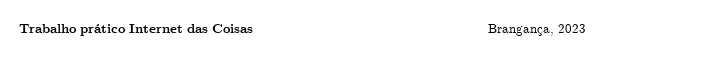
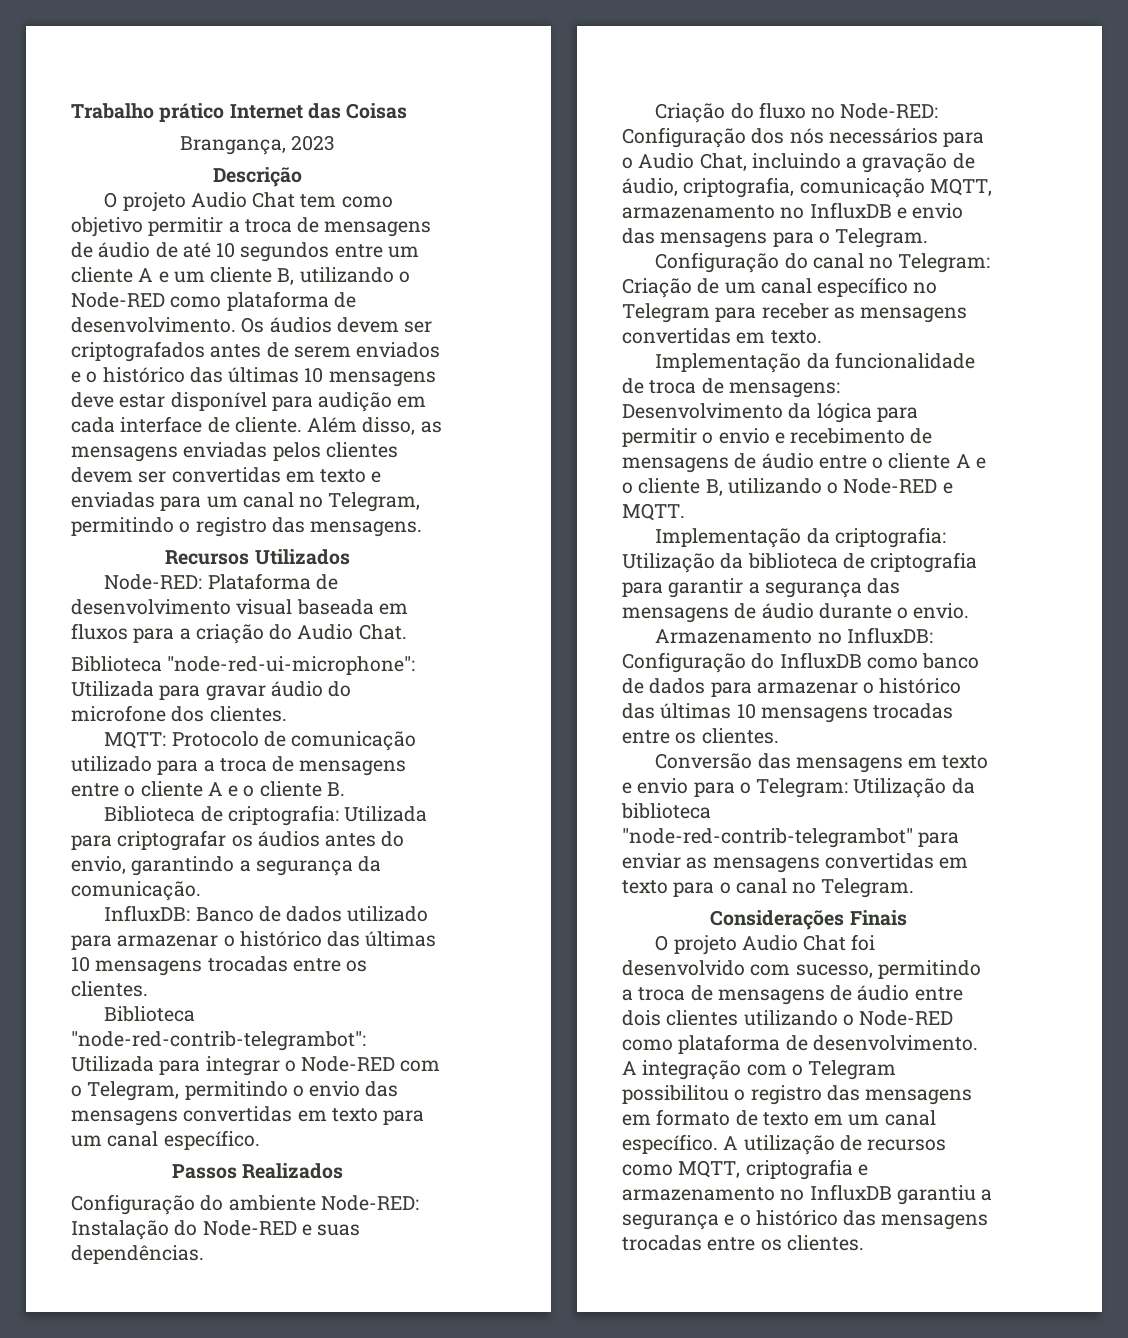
(586, 28) none -> [213,167,302,187] [104,192,393,212] [71,217,432,237] [71,242,419,262] [71,267,410,285] [71,291,356,311] [71,317,433,333] [71,341,441,362] [71,367,436,387] [71,392,427,412] [71,416,442,435] [71,442,398,462] [71,467,382,483] [71,492,421,512] [71,517,423,537] [165,549,350,565] [104,573,338,590] [71,599,408,615] [71,623,407,644] [71,656,416,675] [71,681,352,701] [71,705,287,722] [104,731,417,751] [71,756,407,776] [71,781,345,797] [104,805,428,826] [71,830,405,851] [71,856,382,876] [71,881,201,901] [104,905,429,922] [71,931,437,950] [71,956,368,976] [71,981,148,997] [104,1006,196,1022] [71,1031,366,1051] [71,1056,441,1076] [71,1081,399,1101] [71,1106,425,1126] [71,1130,260,1150] [171,1163,344,1179] [71,1194,419,1215] [71,1220,361,1240] [71,1245,204,1264] [655,102,939,123] [622,127,985,148] [622,153,975,173] [622,177,992,198] [622,202,964,219] [622,228,929,248] [655,252,991,273] [622,277,938,298] [622,303,968,323] [622,328,822,344] [655,352,975,373] [622,378,840,398] [622,403,918,423] [622,428,933,447] [622,453,986,473] [622,478,953,496] [622,503,685,521] [655,527,946,548] [622,552,978,573] [622,578,901,598] [622,603,970,623] [655,627,933,644] [622,652,980,673] [622,678,962,697] [622,703,954,723] [622,728,779,744] [655,753,989,773] [622,778,975,798] [621,803,711,819] [622,828,960,848] [622,853,969,873] [622,878,915,898] [710,910,907,930] [655,934,876,955] [622,960,981,979] [622,985,963,1005] [622,1010,954,1026] [622,1034,978,1054] [622,1060,897,1080] [622,1085,973,1105] [622,1109,936,1126] [622,1134,947,1155] [622,1159,868,1180] [622,1184,993,1205] [622,1210,989,1230] [622,1235,864,1251] // Descrição // O projeto Audio Chat tem como objetivo permitir a troca de mensagens de áudio de até 10 segundos entre um cliente A e um cliente B, utilizando o Node-RED como plataforma de desenvolvimento. Os áudios devem ser criptografados antes de serem enviados e o histórico das últimas 10 mensagens deve estar disponível para audição em cada interface de cliente. Além disso, as mensagens enviadas pelos clientes devem ser convertidas em texto e enviadas para um canal no Telegram, permitindo o registro das mensagens. // Recursos Utilizados // Node-RED: Plataforma de desenvolvimento visual baseada em fluxos para a criação do Audio Chat. // Biblioteca "node-red-ui-microphone": Utilizada para gravar áudio do microfone dos clientes. // MQTT: Protocolo de comunicação utilizado para a troca de mensagens entre o cliente A e o cliente B. // Biblioteca de criptografia: Utilizada para criptografar os áudios antes do envio, garantindo a segurança da comunicação. // InfluxDB: Banco de dados utilizado para armazenar o histórico das últimas 10 mensagens trocadas entre os clientes. // Biblioteca "node-red-contrib-telegrambot": Utilizada para integrar o Node-RED com o Telegram, permitindo o envio das mensagens convertidas em texto para um canal específico. // Passos Realizados // Configuração do ambiente Node-RED: Instalação do Node-RED e suas dependências. // Criação do fluxo no Node-RED: Configuração dos nós necessários para o Audio Chat, incluindo a gravação de áudio, criptografia, comunicação MQTT, armazenamento no InfluxDB e envio das mensagens para o Telegram. // Configuração do canal no Telegram: Criação de um canal específico no Telegram para receber as mensagens convertidas em texto. // Implementação da funcionalidade de troca de mensagens: Desenvolvimento da lógica para permitir o envio e recebimento de mensagens de áudio entre o cliente A e o cliente B, utilizando o Node-RED e MQTT. // Implementação da criptografia: Utilização da biblioteca de criptografia para garantir a segurança das mensagens de áudio durante o envio. // Armazenamento no InfluxDB: Configuração do InfluxDB como banco de dados para armazenar o histórico das últimas 10 mensagens trocadas entre os clientes. // Conversão das mensagens em texto e envio para o Telegram: Utilização da biblioteca "node-red-contrib-telegrambot" para enviar as mensagens convertidas em texto para o canal no Telegram. // Considerações Finais // O projeto Audio Chat foi desenvolvido com sucesso, permitindo a troca de mensagens de áudio entre dois clientes utilizando o Node-RED como plataforma de desenvolvimento. A integração com o Telegram possibilitou o registro das mensagens em formato de texto em um canal específico. A utilização de recursos como MQTT, criptografia e armazenamento no InfluxDB garantiu a segurança e o histórico das mensagens trocadas entre os clientes.

